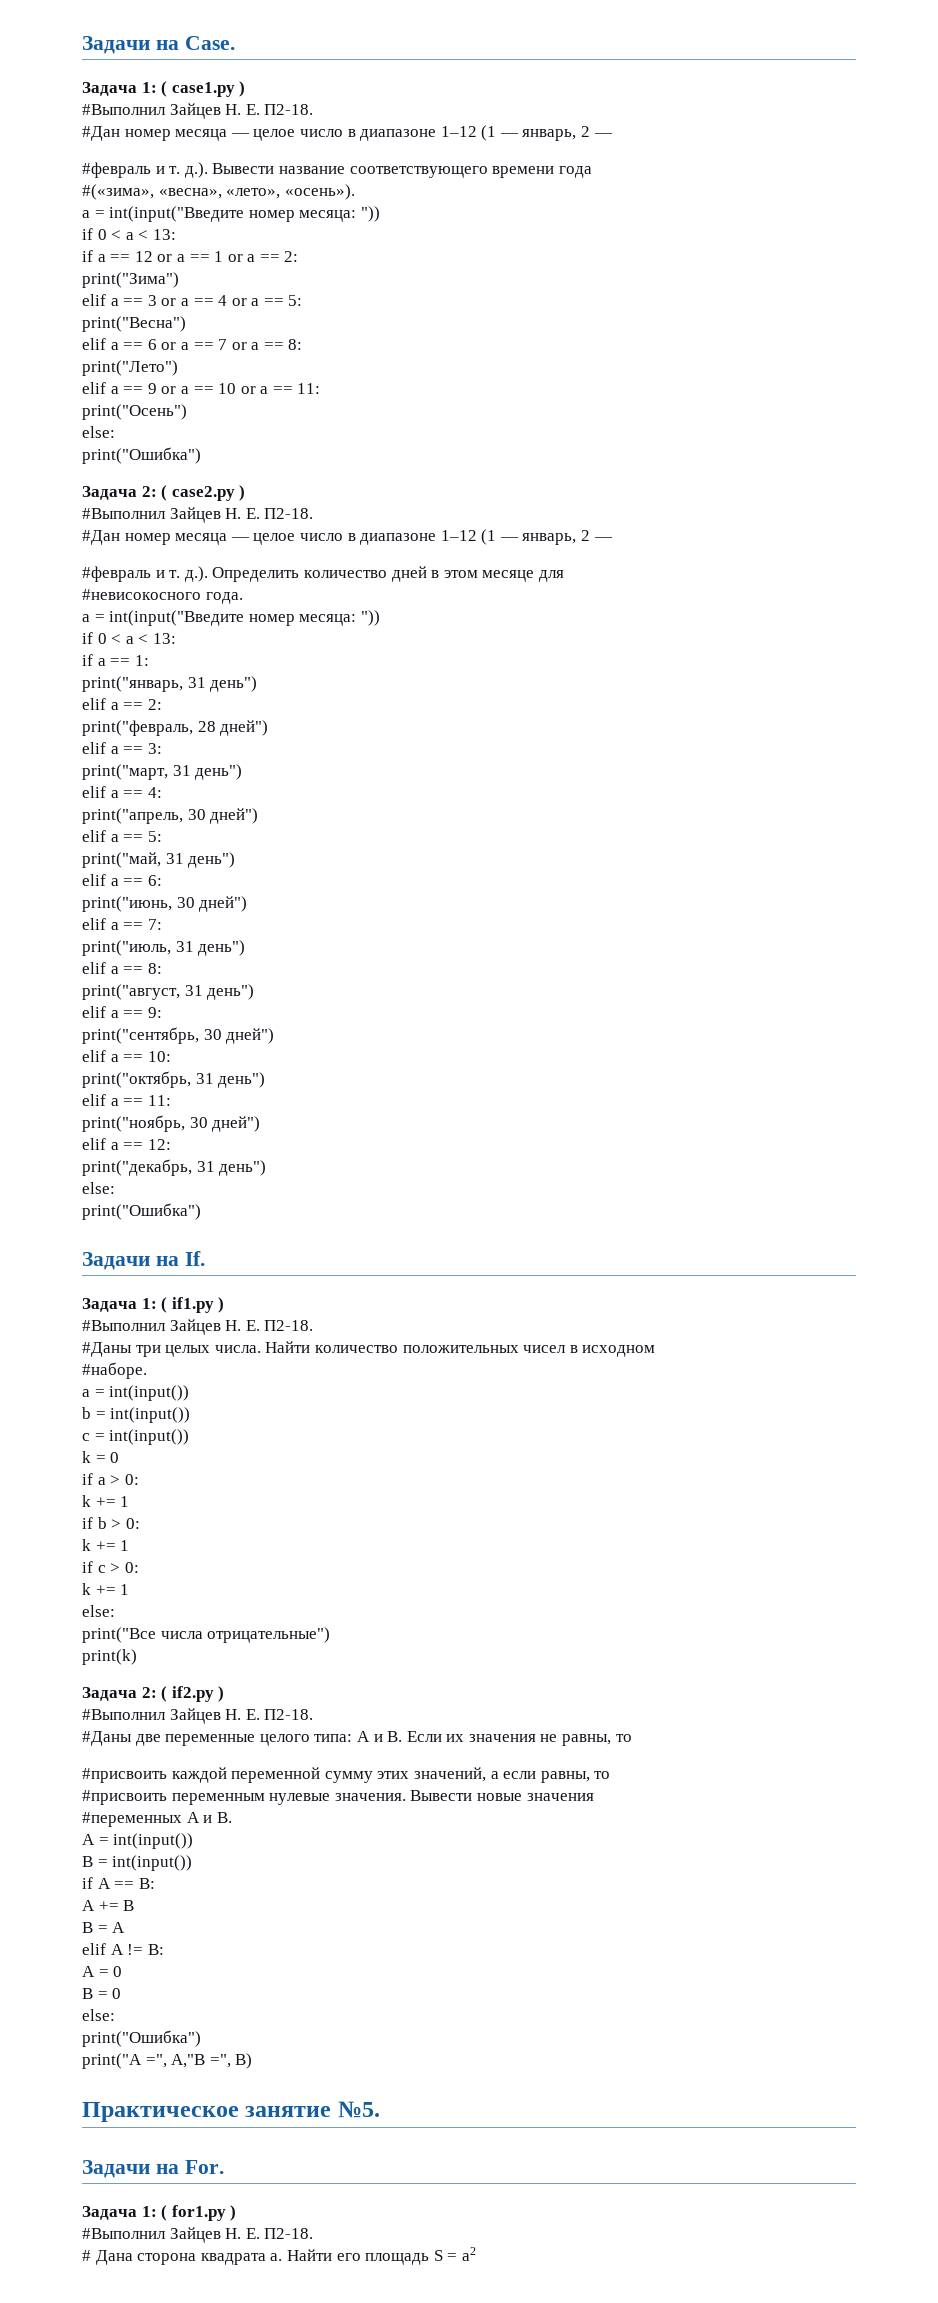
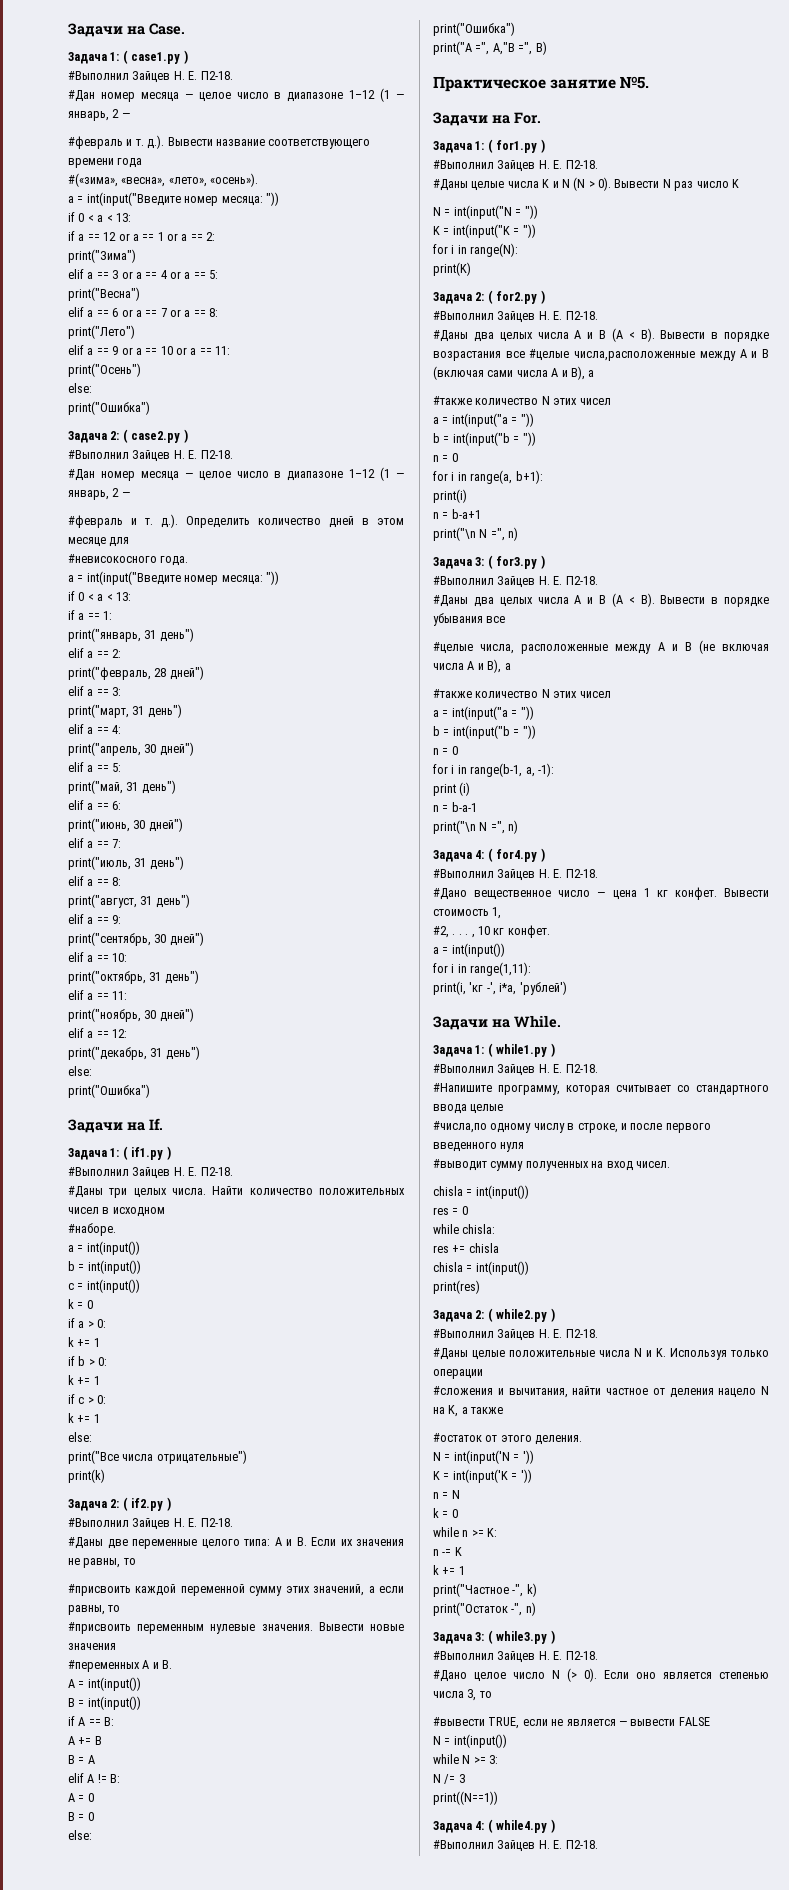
[82,2247,476,2265] # Дана сторона квадрата a. Найти его площадь S = a2 -> [433,177,739,191] [433,205,538,219] [433,224,536,238] [433,243,519,257] [433,262,471,276] [433,290,545,304] [433,311,598,323] [433,328,769,342] [433,349,769,361] [433,366,595,380] [433,396,611,405] [433,413,534,427] [433,432,536,446] [433,453,458,462] [433,470,543,484] [433,489,467,503] [433,509,481,519] [433,527,519,541] [433,555,545,569] [433,576,598,588] [433,593,769,607] [433,613,506,626] [433,640,769,654] [433,659,511,673] [433,689,611,698] [433,706,534,720] [433,725,536,739] [433,746,458,755] [433,763,554,777] [433,782,471,796] [433,802,477,812] [433,820,519,834] [433,848,545,862] [433,869,598,881] [433,887,769,900] [433,907,502,919] [433,925,550,938] [433,943,505,957] [433,962,532,976] [433,981,567,995] [433,1015,561,1030] [433,1043,555,1057] [433,1064,598,1076] [433,1083,769,1095] [433,1104,504,1114] [433,1121,711,1133] [433,1142,525,1152] [433,1159,670,1171] [433,1185,529,1199] [433,1206,468,1215] [433,1224,496,1234] [433,1243,499,1253] [433,1261,529,1275] [433,1280,480,1294] [433,1308,555,1322] [433,1329,598,1341] [433,1348,769,1360] [433,1369,483,1379] [433,1386,769,1398] [433,1405,504,1417] [433,1433,583,1445] [433,1450,534,1464] [433,1469,532,1483] [433,1490,460,1499] [433,1508,458,1518] [433,1527,498,1537] [433,1547,462,1556] [433,1565,465,1575] [433,1583,537,1597] [433,1602,536,1616] [433,1630,555,1644] [433,1651,598,1663] [433,1668,769,1682] [433,1689,492,1701] [433,1717,710,1729] [433,1734,507,1748] [433,1754,499,1764] [433,1774,465,1784] [433,1791,498,1805] [433,1819,555,1833] [433,1840,598,1852] #Даны целые числа K и N (N > 0). Вывести N раз число K // N = int(input("N = ")) // K = int(input("K = ")) // for i in range(N): // print(K) // Задача 2: ( for2.py ) // #Выполнил Зайцев Н. Е. П2-18. // #Даны два целых числа A и B (A < B). Вывести в порядке возрастания все #целые числа,расположенные между A и B (включая сами числа A и B), а // #также количество N этих чисел // a = int(input("a = ")) // b = int(input("b = ")) // n = 0 // for i in range(a, b+1): // print(i) // n = b-a+1 // print("\n N =", n) // Задача 3: ( for3.py ) // #Выполнил Зайцев Н. Е. П2-18. // #Даны два целых числа A и B (A < B). Вывести в порядке убывания все // #целые числа, расположенные между A и B (не включая числа A и B), а // #также количество N этих чисел // a = int(input("a = ")) // b = int(input("b = ")) // n = 0 // for i in range(b-1, a, -1): // print (i) // n = b-a-1 // print("\n N =", n) // Задача 4: ( for4.py ) // #Выполнил Зайцев Н. Е. П2-18. // #Дано вещественное число — цена 1 кг конфет. Вывести стоимость 1, // #2, . . . , 10 кг конфет. // a = int(input()) // for i in range(1,11): // print(i, 'кг -', i*a, 'рублей') // Задачи на While. // Задача 1: ( while1.py ) // #Выполнил Зайцев Н. Е. П2-18. // #Напишите программу, которая считывает со стандартного ввода целые // #числа,по одному числу в строке, и после первого введенного нуля // #выводит сумму полученных на вход чисел. // chisla = int(input()) // res = 0 // while chisla: // res += chisla // chisla = int(input()) // print(res) // Задача 2: ( while2.py ) // #Выполнил Зайцев Н. Е. П2-18. // #Даны целые положительные числа N и K. Используя только операции // #сложения и вычитания, найти частное от деления нацело N на K, а также // #остаток от этого деления. // N = int(input('N = ')) // K = int(input('K = ')) // n = N // k = 0 // while n >= K: // n -= K // k += 1 // print("Частное -", k) // print("Остаток -", n) // Задача 3: ( while3.py ) // #Выполнил Зайцев Н. Е. П2-18. // #Дано целое число N (> 0). Если оно является степенью числа 3, то // #вывести TRUE, если не является — вывести FALSE // N = int(input()) // while N >= 3: // N /= 3 // print((N==1)) // Задача 4: ( while4.py ) // #Выполнил Зайцев Н. Е. П2-18.

